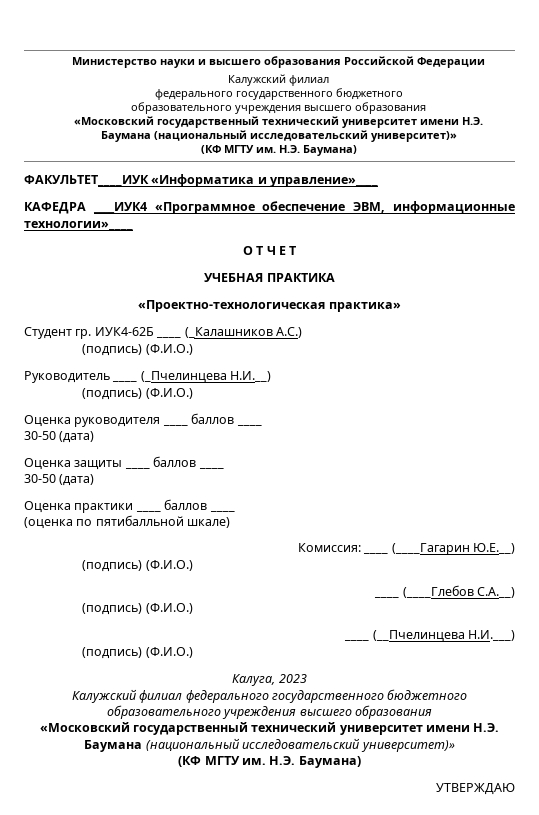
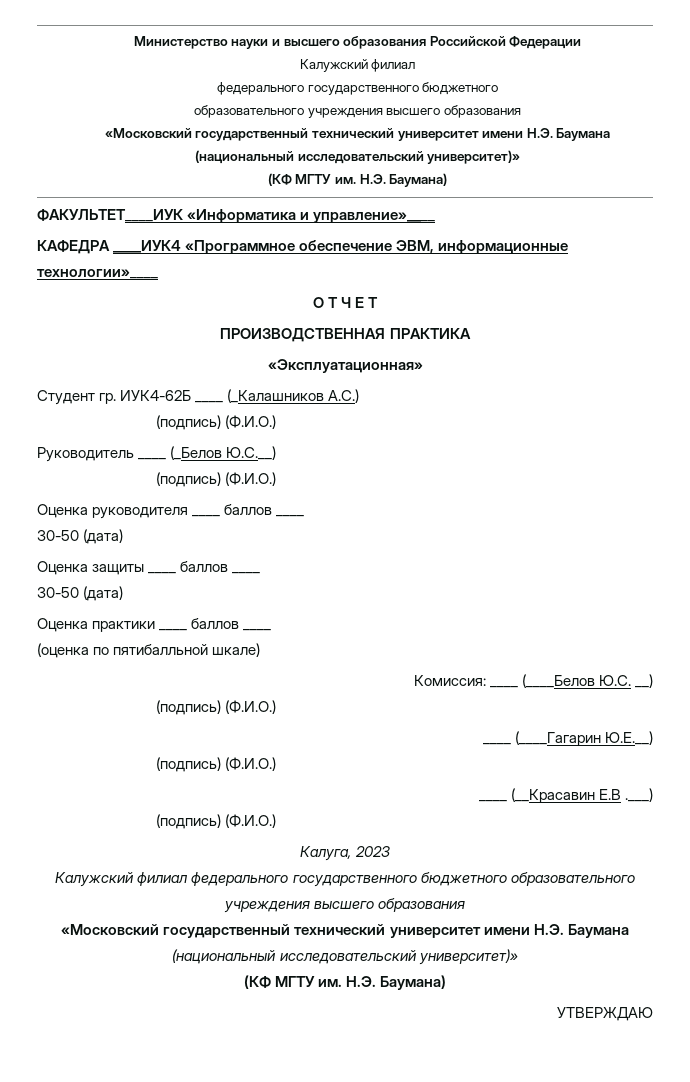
[204,273,264,282] УЧЕБНАЯ -> [220,328,386,342] ПРОИЗВОДСТВЕННАЯ
[138,300,401,312] «Проектно-технологическая практика» -> [267,359,423,373] «Эксплуатационная»
[140,371,272,383] (_Пчелинцева Н.И.__) -> [170,446,277,460] (_Белов Ю.С.__)
(389, 553) none -> [521,674,653,688] [155,700,276,715] [482,743,511,745] (____Белов Ю.С. __) // (подпись) (Ф.И.О.) // ____
[402,585,515,598] [82,603,193,615] [344,630,515,642] (____Глебов С.А.__) // (подпись) (Ф.И.О.) // ____ (__Пчелинцева Н.И.___) -> [510,788,653,803] (__Красавин Е.В .___)

